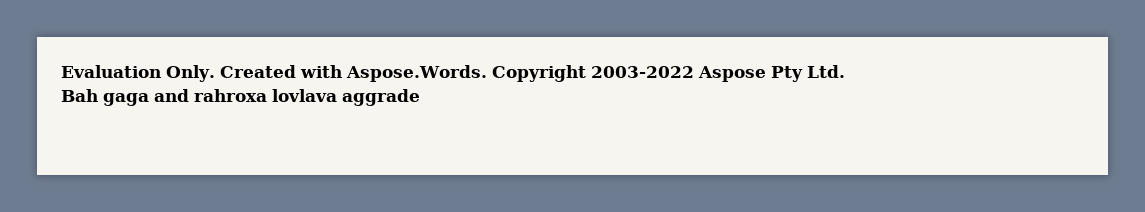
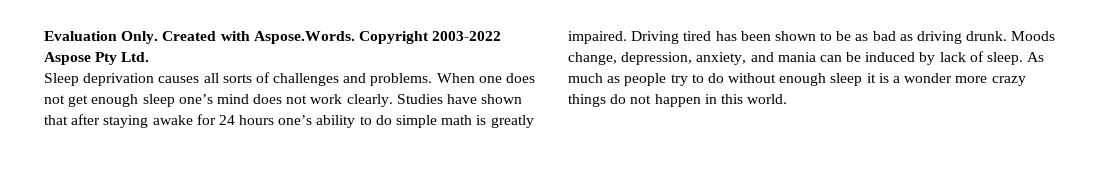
[61,89,420,106] Bah gaga and rahroxa lovlava aggrade -> [44,72,536,86] [44,94,523,107] [44,114,534,128] [568,31,1056,44] [568,51,1045,65] [568,73,1026,86] [568,94,788,107] Sleep deprivation causes all sorts of challenges and problems. When one does not get enough sleep one’s mind does not work clearly. Studies have shown that after staying awake for 24 hours one’s ability to do simple math is greatly impaired. Driving tired has been shown to be as bad as driving drunk. Moods change, depression, anxiety, and mania can be induced by lack of sleep. As much as people try to do without enough sleep it is a wonder more crazy things do not happen in this world.

